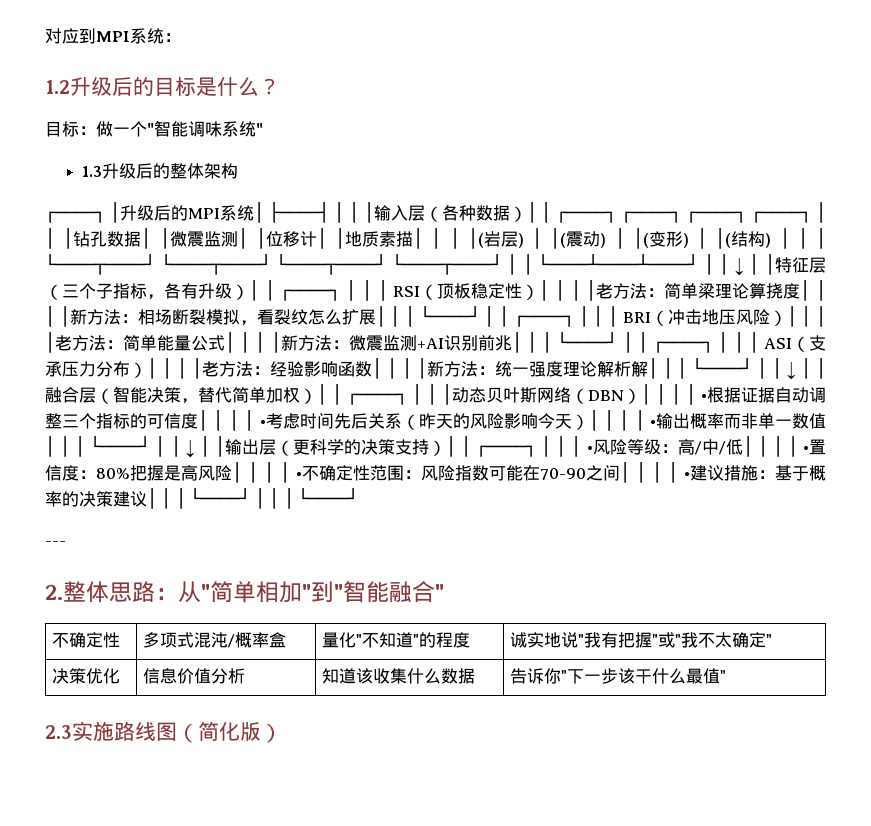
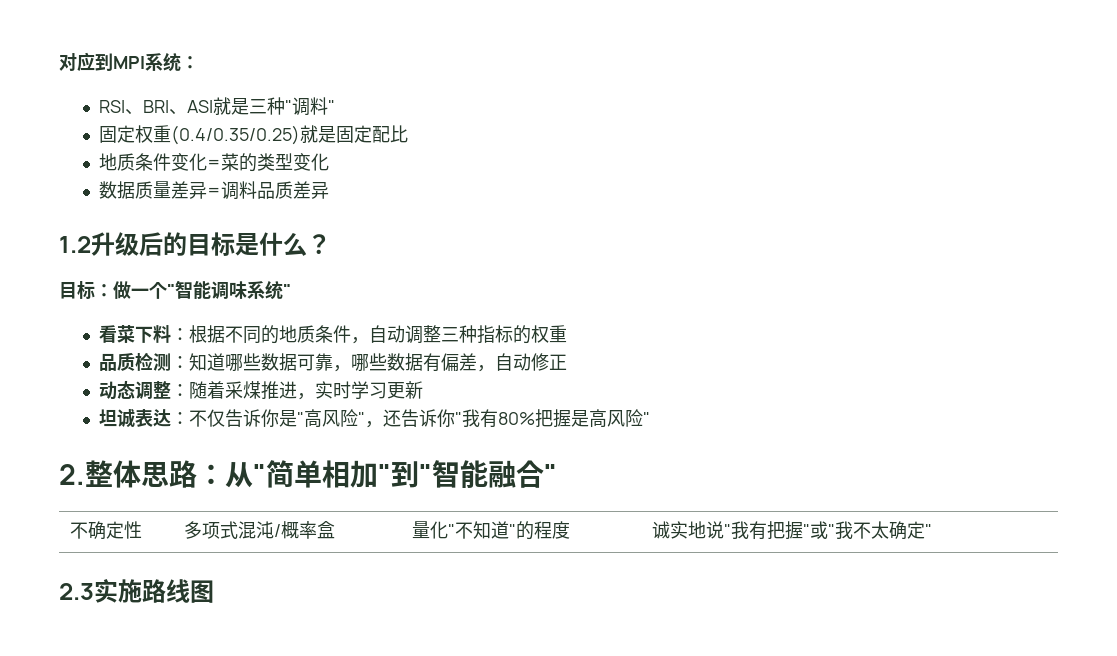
(181, 37) none -> [98,97,335,116] [98,125,408,145] [98,153,329,172] [98,181,329,200] // RSI、BRI、ASI就是三种"调料" // 固定权重(0.4/0.35/0.25)就是固定配比 // 地质条件变化=菜的类型变化 // 数据质量差异=调料品质差异
[82,163,239,179] [45,202,826,223] [45,228,826,249] [45,254,826,276] [45,280,827,301] [45,306,827,327] [45,332,827,353] [45,358,827,380] [45,384,826,405] [45,410,826,431] [45,436,826,458] [45,462,826,483] [45,488,359,509] [45,541,66,546] 1.3升级后的整体架构 // ┌────┐ │升级后的MPI系统│ ├────┤ │ │ │输入层（各种数据）│ │ ┌────┐ ┌────┐ ┌────┐ ┌────┐ │ │ │钻孔数据│ │微震监测│ │位移计│ │地质素描│ │ │ │(岩层) │ │(震动) │ │(变形) │ │(结构) │ │ │ └────┬────┘ └────┬────┘ └────┬────┘ └────┬────┘ │ │ └────┴────┴────┘ │ │ ↓ │ │特征层（三个子指标，各有升级）│ │ ┌────┐ │ │ │ RSI（顶板稳定性）│ │ │ │老方法：简单梁理论算挠度│ │ │ │新方法：相场断裂模拟，看裂纹怎么扩展│ │ │ └────┘ │ │ ┌────┐ │ │ │ BRI（冲击地压风险）│ │ │ │老方法：简单能量公式│ │ │ │新方法：微震监测+AI识别前兆│ │ │ └────┘ │ │ ┌────┐ │ │ │ ASI（支承压力分布）│ │ │ │老方法：经验影响函数│ │ │ │新方法：统一强度理论解析解│ │ │ └────┘ │ │ ↓ │ │融合层（智能决策，替代简单加权）│ │ ┌────┐ │ │ │动态贝叶斯网络（DBN）│ │ │ │ •根据证据自动调整三个指标的可信度│ │ │ │ •考虑时间先后关系（昨天的风险影响今天）│ │ │ │ •输出概率而非单一数值│ │ │ └────┘ │ │ ↓ │ │输出层（更科学的决策支持）│ │ ┌────┐ │ │ │ •风险等级：高/中/低│ │ │ │ •置信度：80%把握是高风险│ │ │ │ •不确定性范围：风险指数可能在70-90之间│ │ │ │ •建议措施：基于概率的决策建议│ │ │ └────┘ │ │ │ └────┘ // --- -> [98,325,567,344] [98,352,567,372] [98,380,423,400] [98,408,650,428] 看菜下料：根据不同的地质条件，自动调整三种指标的权重 // 品质检测：知道哪些数据可靠，哪些数据有偏差，自动修正 // 动态调整：随着采煤推进，实时学习更新 // 坦诚表达：不仅告诉你是"高风险"，还告诉你"我有80%把握是高风险"
[51,668,120,684] [142,668,245,684] [321,668,475,684] [509,668,726,684] // 决策优化 | 信息价值分析 | 知道该收集什么数据 | 告诉你"下一步该干什么最值" -> (932, 530) none
[177,721,282,743] （简化版） -> (214, 591) none

